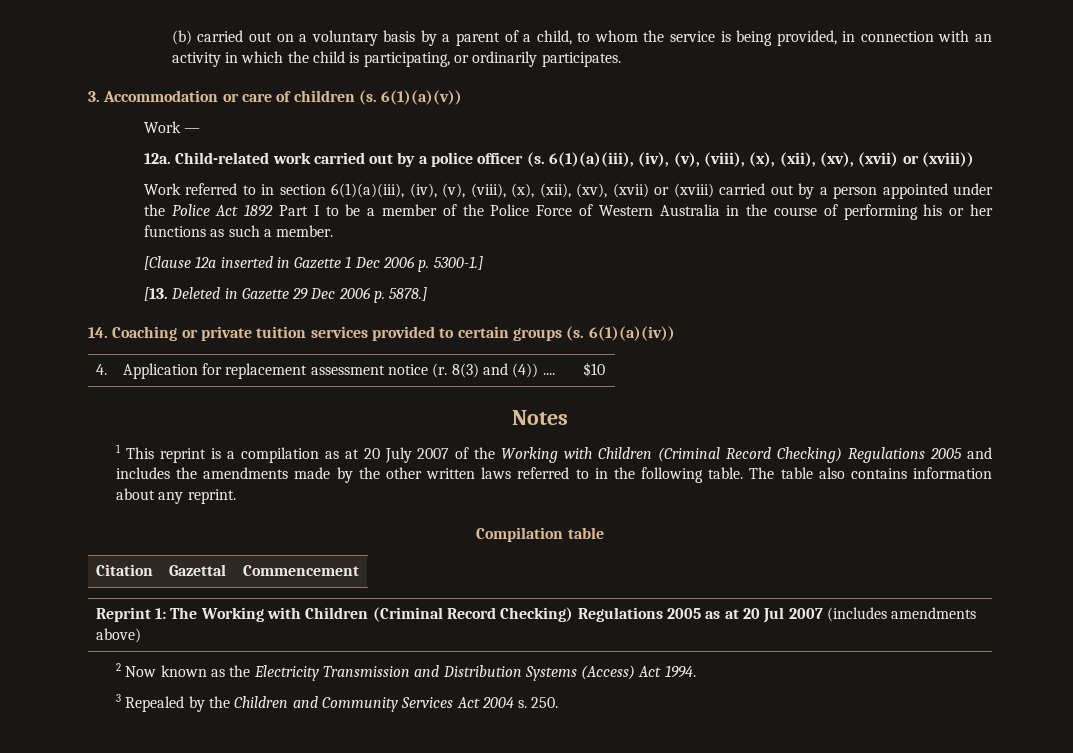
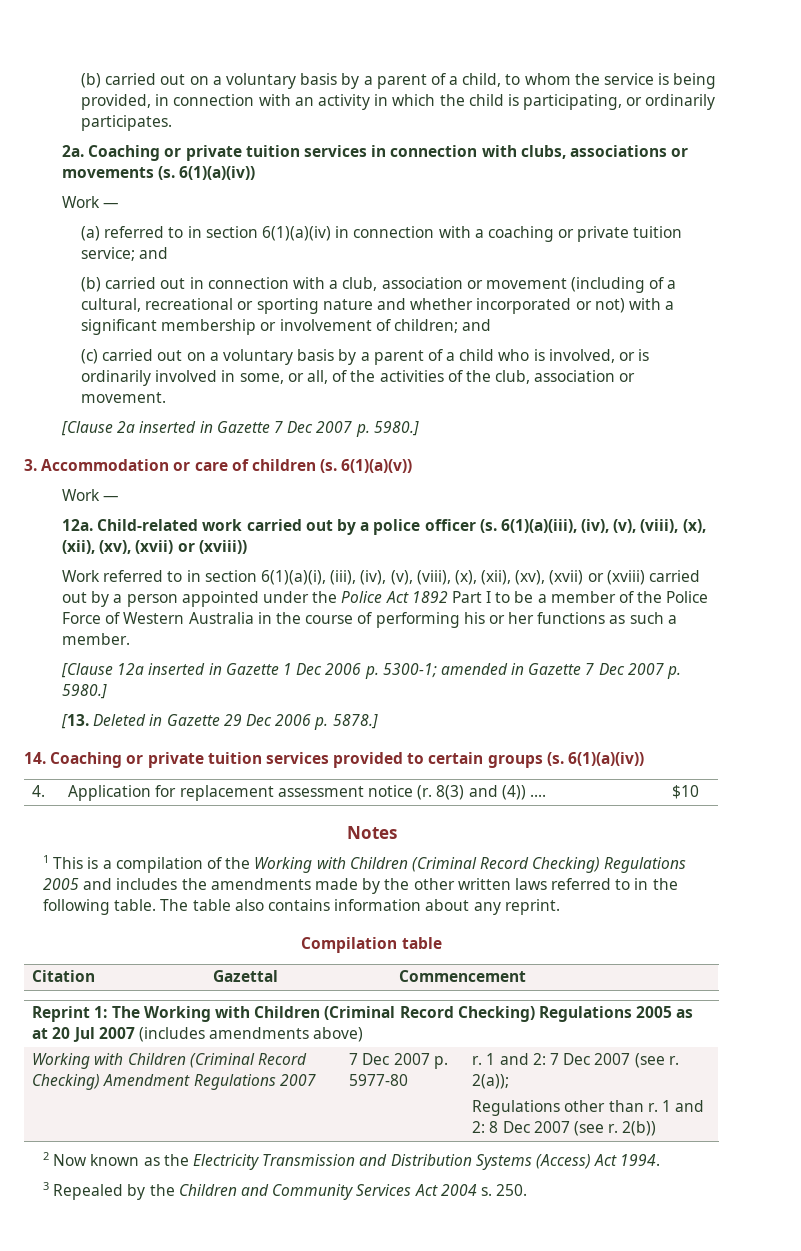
(621, 59) none -> [62,145,689,161] [62,166,256,180] [62,196,120,208] [81,226,683,242] [81,247,169,261] [81,277,677,293] [81,298,675,314] [81,319,492,335] [81,349,650,365] [81,370,636,386] [81,392,167,403] [61,421,419,437] // 2a. Coaching or private tuition services in connection with clubs, associations or movements (s. 6(1)(a)(iv)) // Work — // (a) referred to in section 6(1)(a)(iv) in connection with a coaching or private tuition service; and // (b) carried out in connection with a club, association or movement (including of a cultural, recreational or sporting nature and whether incorporated or not) with a significant membership or involvement of children; and // (c) carried out on a voluntary basis by a parent of a child who is involved, or is ordinarily involved in some, or all, of the activities of the club, association or movement. // [Clause 2a inserted in Gazette 7 Dec 2007 p. 5980.]
[331,183,405,198] 6(1)(a)(iii), -> [260,570,357,585] 6(1)(a)(i), (iii),
[433,256,483,270] 5300-1.] -> [382,663,682,679] [62,684,108,699] 5300-1; amended in Gazette 7 Dec 2007 p. 5980.]
[159,448,206,463] reprint -> (84, 863) none
[324,447,450,463] as at 20 July 2007 -> (203, 865) none
(141, 635) none -> [32,1053,307,1069] [32,1074,316,1090] [349,1053,448,1069] [349,1074,409,1086] [472,1053,679,1068] [472,1074,510,1089] [472,1100,705,1116] [472,1121,657,1136] // Working with Children (Criminal Record Checking) Amendment Regulations 2007 | 7 Dec 2007 p. 5977-80 | r. 1 and 2: 7 Dec 2007 (see r. 2(a)); // Regulations other than r. 1 and 2: 8 Dec 2007 (see r. 2(b))

